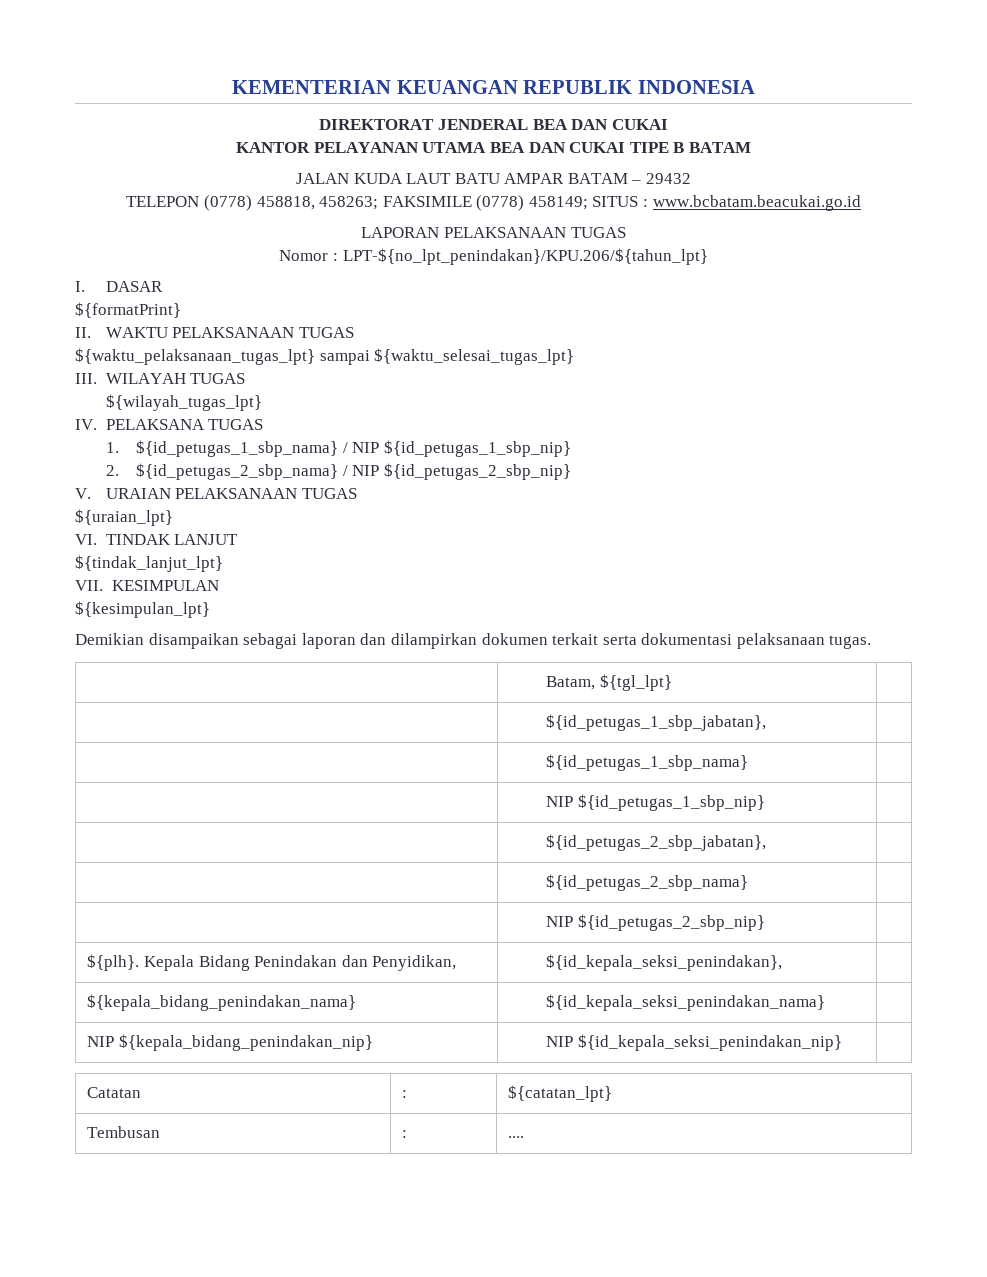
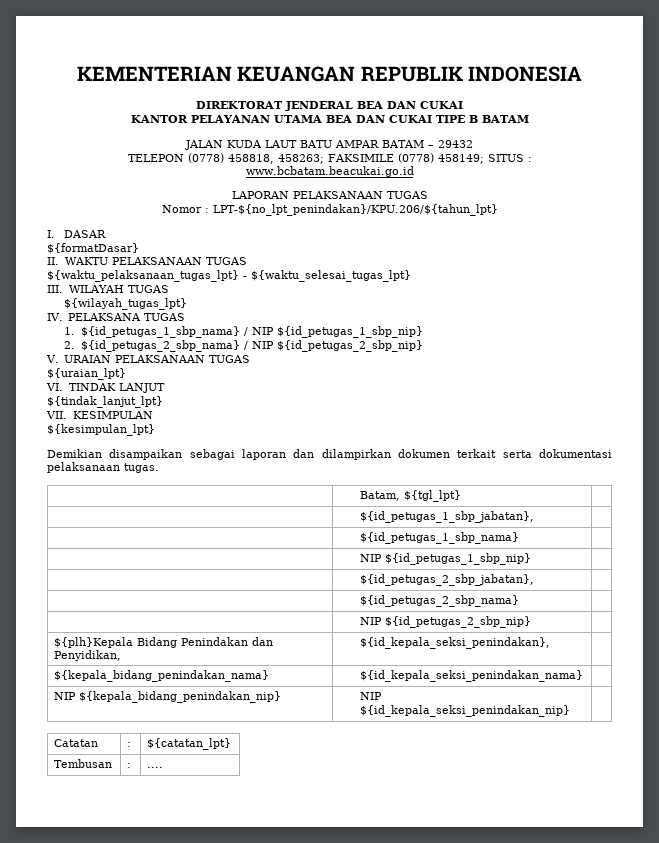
[75,302,181,318] ${formatPrint} -> [47,243,139,254] ${formatDasar}
[319,350,370,365] sampai -> [243,276,247,279] -
[87,954,194,971] ${plh}. Kepala -> [54,637,134,648] ${plh}Kepala

